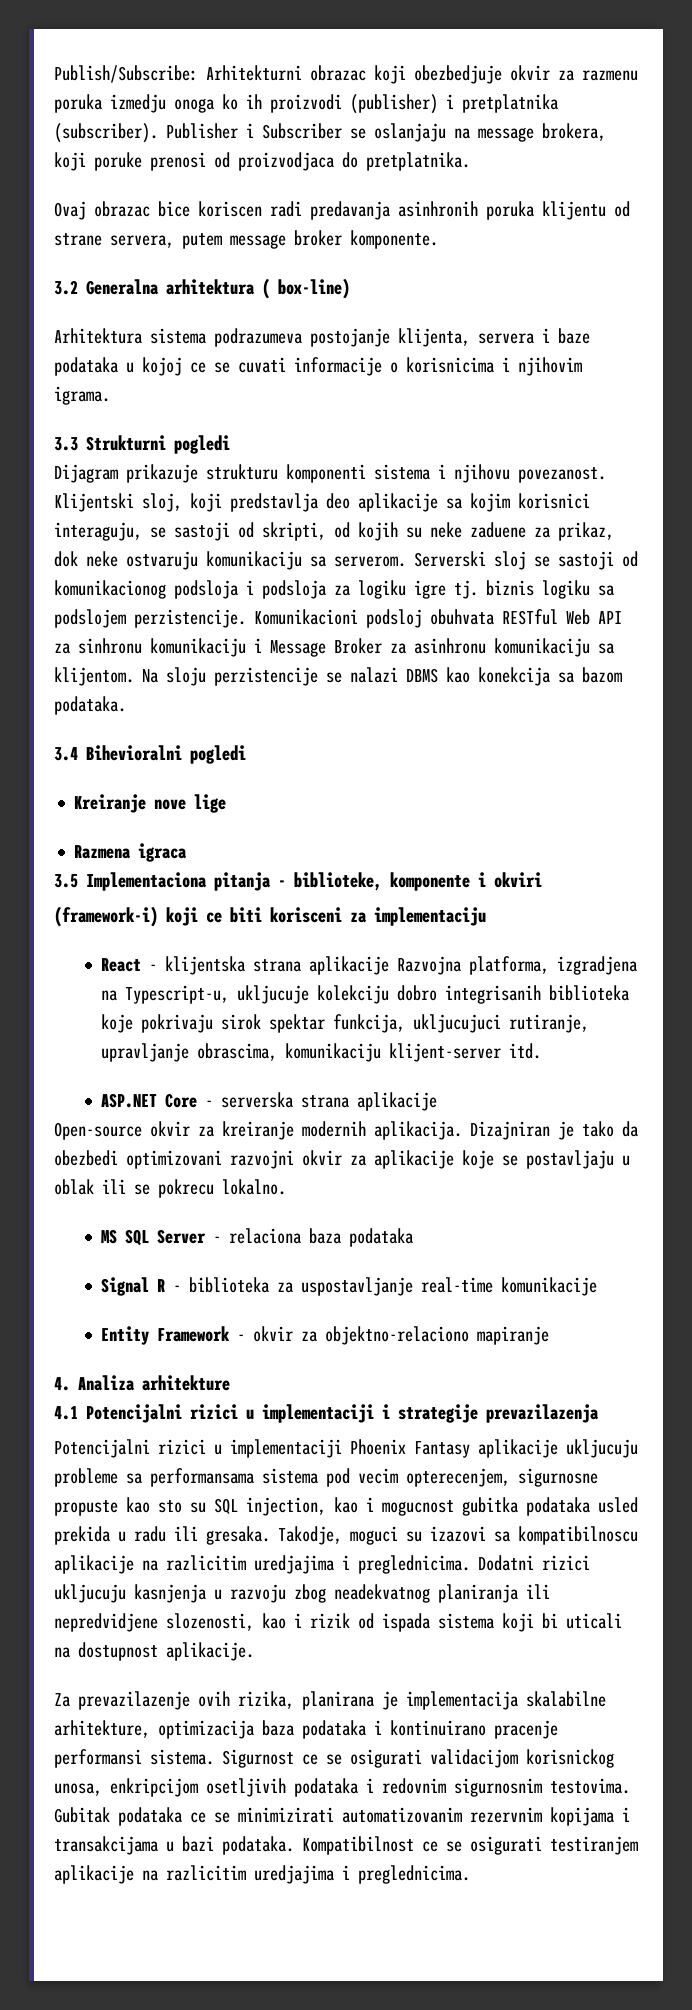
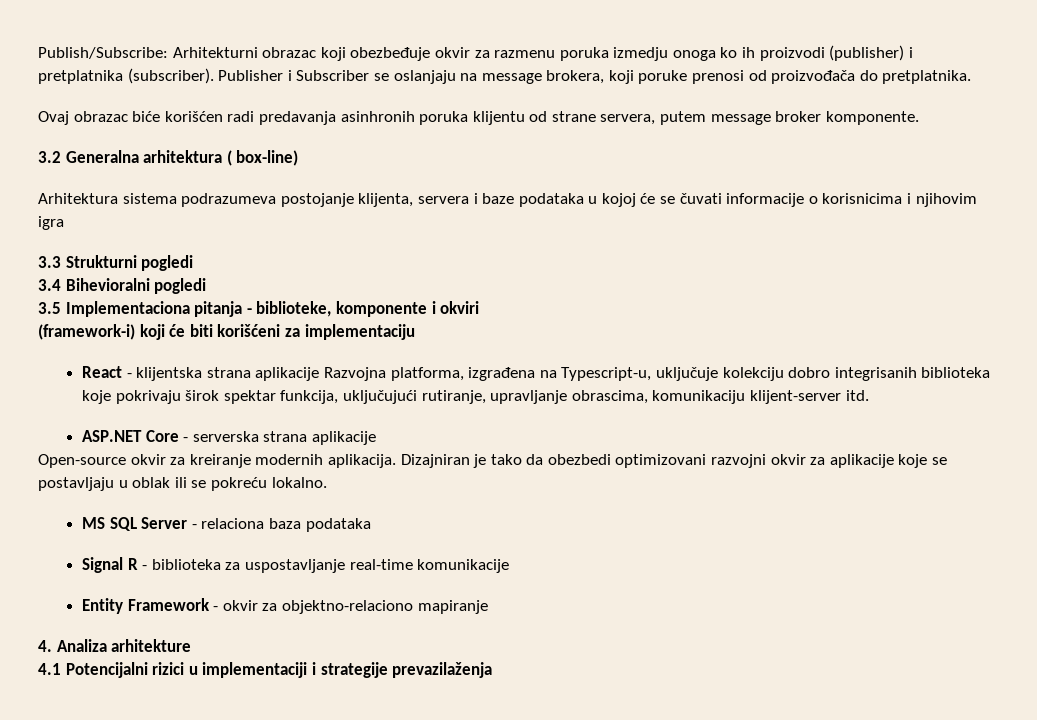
[414,65,502,84] obezbedjuje -> [350,47,431,61] obezbeđuje
[238,152,334,171] proizvodjaca -> [771,70,856,84] proizvođača
[158,201,262,217] bice koriscen -> [132,111,223,122] biće korišćen
[190,357,286,373] ce se cuvati -> [640,193,722,204] će se čuvati
[54,386,110,405] igrama. -> [38,216,64,230] igra
[54,464,606,483] [54,493,590,512] [54,522,614,541] [54,551,638,570] [54,580,614,599] [54,609,622,628] [54,638,614,657] [54,667,622,686] [54,696,126,715] [54,745,246,764] [74,794,227,813] [74,843,188,862] Dijagram prikazuje strukturu komponenti sistema i njihovu povezanost. Klijentski sloj, koji predstavlja deo aplikacije sa kojim korisnici interaguju, se sastoji od skripti, od kojih su neke zaduene za prikaz, dok neke ostvaruju komunikaciju sa serverom. Serverski sloj se sastoji od komunikacionog podsloja i podsloja za logiku igre tj. biznis logiku sa podslojem perzistencije. Komunikacioni podsloj obuhvata RESTful Web API za sinhronu komunikaciju i Message Broker za asinhronu komunikaciju sa klijentom. Na sloju perzistencije se nalazi DBMS kao konekcija sa bazom podataka. // 3.4 Bihevioralni pogledi // Kreiranje nove lige // Razmena igraca -> [38,278,207,294] 3.4 Bihevioralni pogledi
[206,907,342,923] ce biti korisceni -> [169,324,281,337] će biti korišćeni
[557,956,638,975] izgradjena -> [468,367,536,381] izgrađena
[237,985,310,1004] ukljucuje -> [656,367,719,381] uključuje
[221,1014,262,1030] sirok -> [185,390,220,401] širok
[413,1014,502,1033] ukljucujuci -> [343,390,418,404] uključujući
[158,1179,214,1198] pokrecu -> [210,477,267,491] pokreću
[486,1404,599,1423] [54,1439,638,1458] [54,1468,598,1487] [54,1497,638,1516] [54,1526,638,1545] [54,1555,590,1574] [54,1584,550,1603] [54,1613,622,1632] [54,1642,254,1661] [54,1691,606,1710] [54,1720,558,1739] [54,1749,614,1768] [54,1778,630,1797] [54,1807,630,1826] [54,1836,638,1855] [54,1865,470,1884] prevazilazenja // Potencijalni rizici u implementaciji Phoenix Fantasy aplikacije ukljucuju probleme sa performansama sistema pod vecim opterecenjem, sigurnosne propuste kao sto su SQL injection, kao i mogucnost gubitka podataka usled prekida u radu ili gresaka. Takodje, moguci su izazovi sa kompatibilnoscu aplikacije na razlicitim uredjajima i preglednicima. Dodatni rizici ukljucuju kasnjenja u razvoju zbog neadekvatnog planiranja ili nepredvidjene slozenosti, kao i rizik od ispada sistema koji bi uticali na dostupnost aplikacije. // Za prevazilazenje ovih rizika, planirana je implementacija skalabilne arhitekture, optimizacija baza podataka i kontinuirano pracenje performansi sistema. Sigurnost ce se osigurati validacijom korisnickog unosa, enkripcijom osetljivih podataka i redovnim sigurnosnim testovima. Gubitak podataka ce se minimizirati automatizovanim rezervnim kopijama i transakcijama u bazi podataka. Kompatibilnost ce se osigurati testiranjem aplikacije na razlicitim uredjajima i preglednicima. -> [392,662,493,678] prevazilaženja

